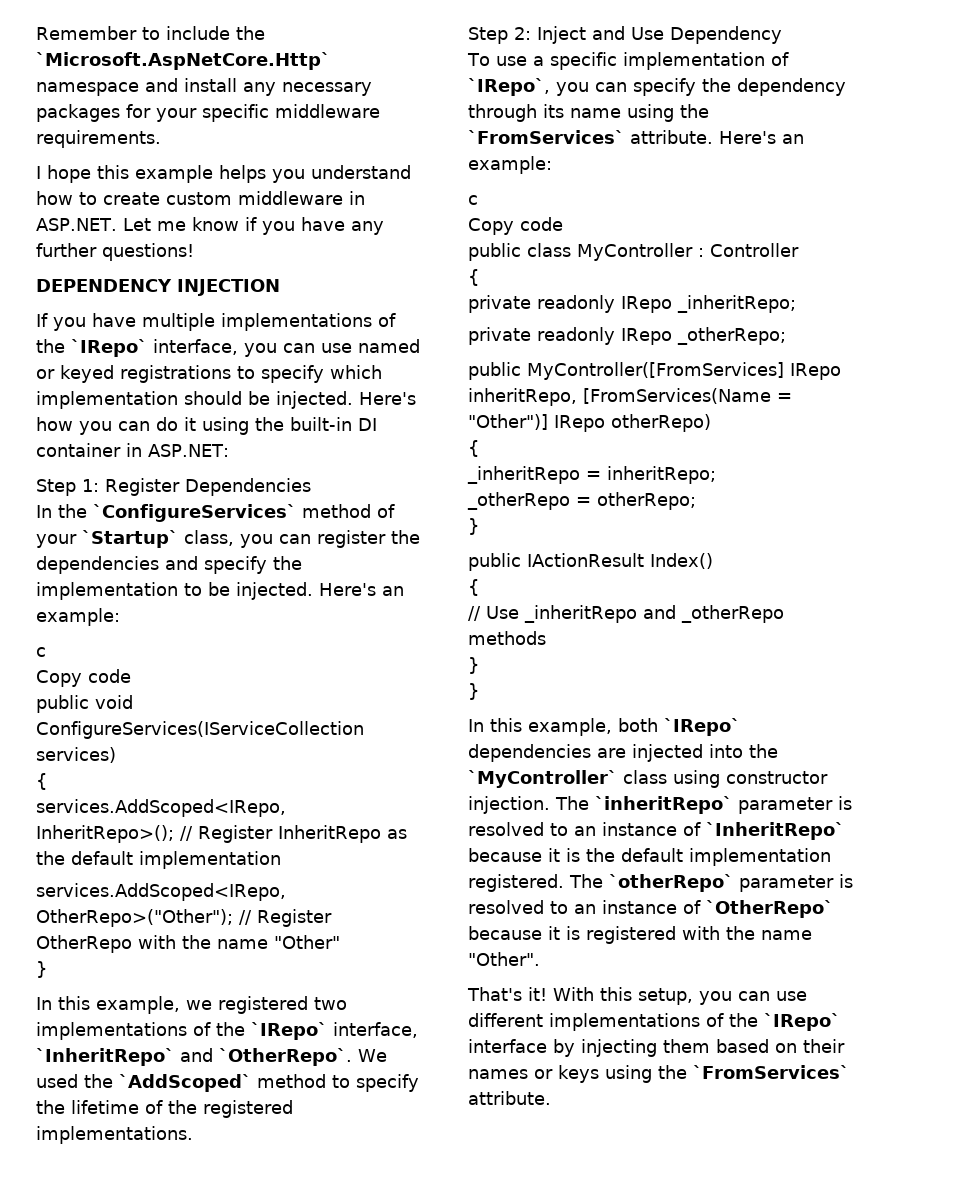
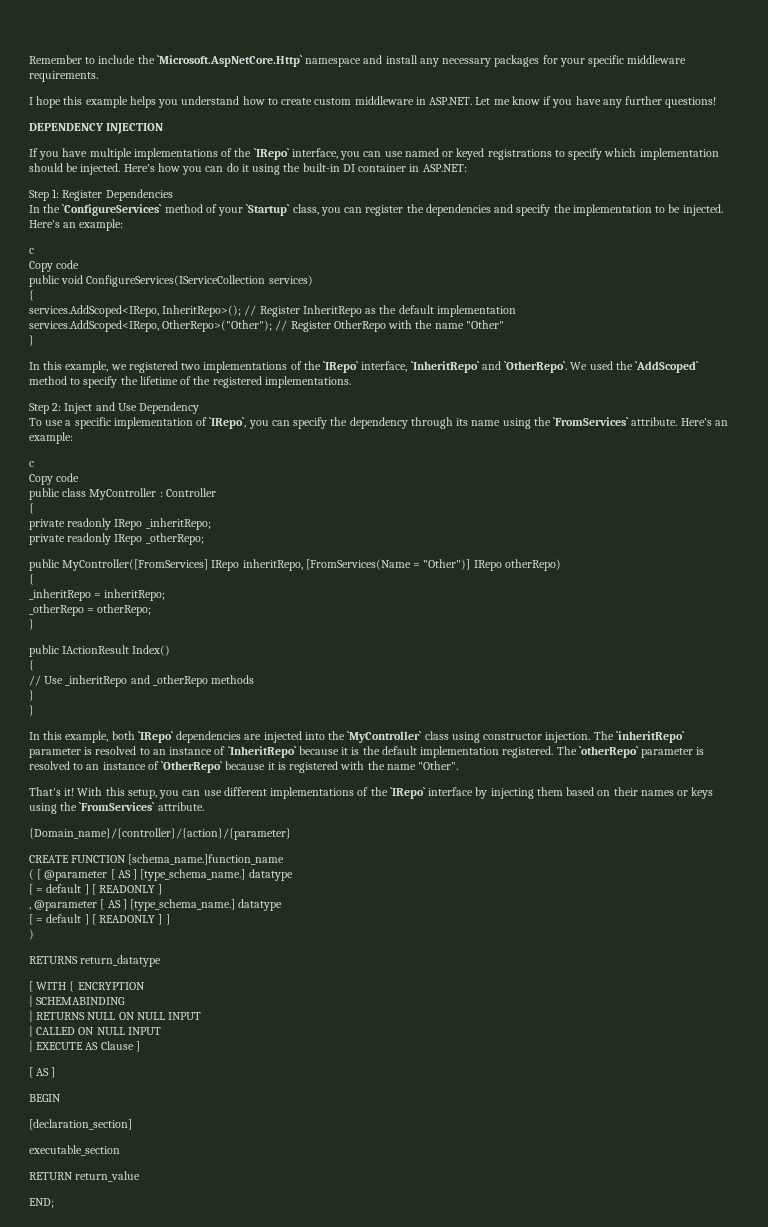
(551, 1098) none -> [29,828,291,840] [29,854,285,865] [29,869,293,881] [29,884,163,895] [29,899,283,911] [29,914,170,925] [29,929,34,940] [29,955,162,967] [29,981,145,992] [29,995,126,1007] [29,1010,202,1022] [29,1025,161,1037] [29,1040,140,1052] [29,1067,56,1078] [29,1094,61,1102] [29,1119,132,1130] [29,1145,120,1156] [29,1171,141,1182] [29,1198,54,1208] // {Domain_name}/{controller}/{action}/{parameter} // CREATE FUNCTION [schema_name.]function_name // ( [ @parameter [ AS ] [type_schema_name.] datatype // [ = default ] [ READONLY ] // , @parameter [ AS ] [type_schema_name.] datatype // [ = default ] [ READONLY ] ] // ) // RETURNS return_datatype // [ WITH { ENCRYPTION // | SCHEMABINDING // | RETURNS NULL ON NULL INPUT // | CALLED ON NULL INPUT // | EXECUTE AS Clause ] // [ AS ] // BEGIN // [declaration_section] // executable_section // RETURN return_value // END;

